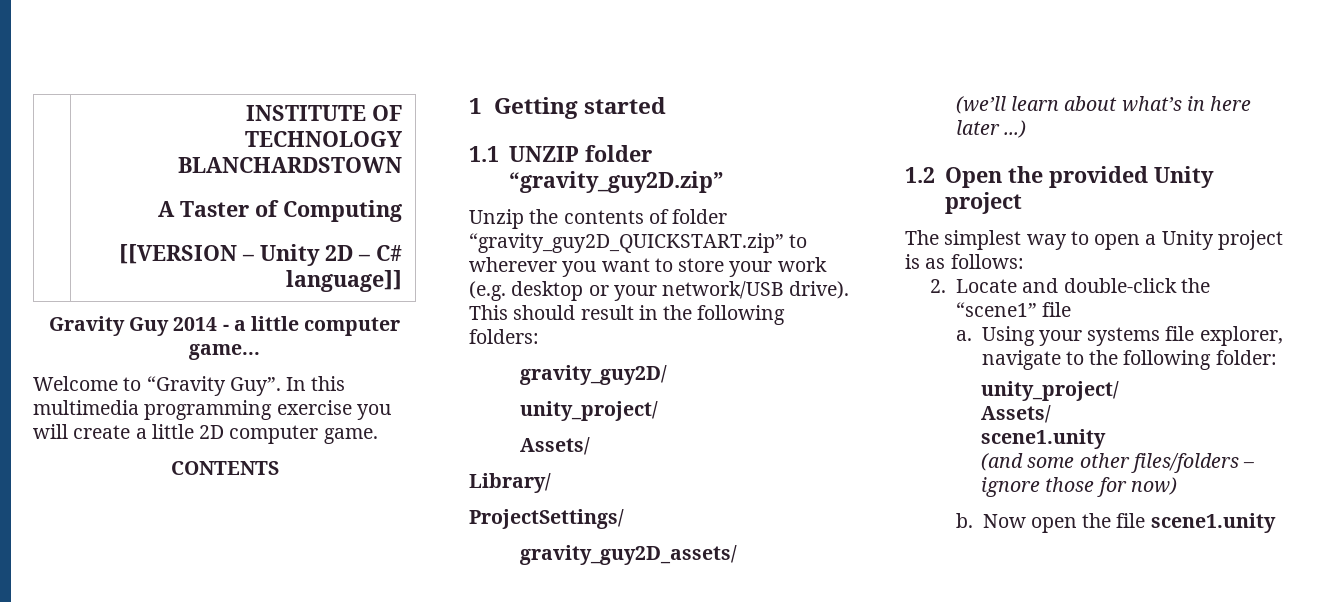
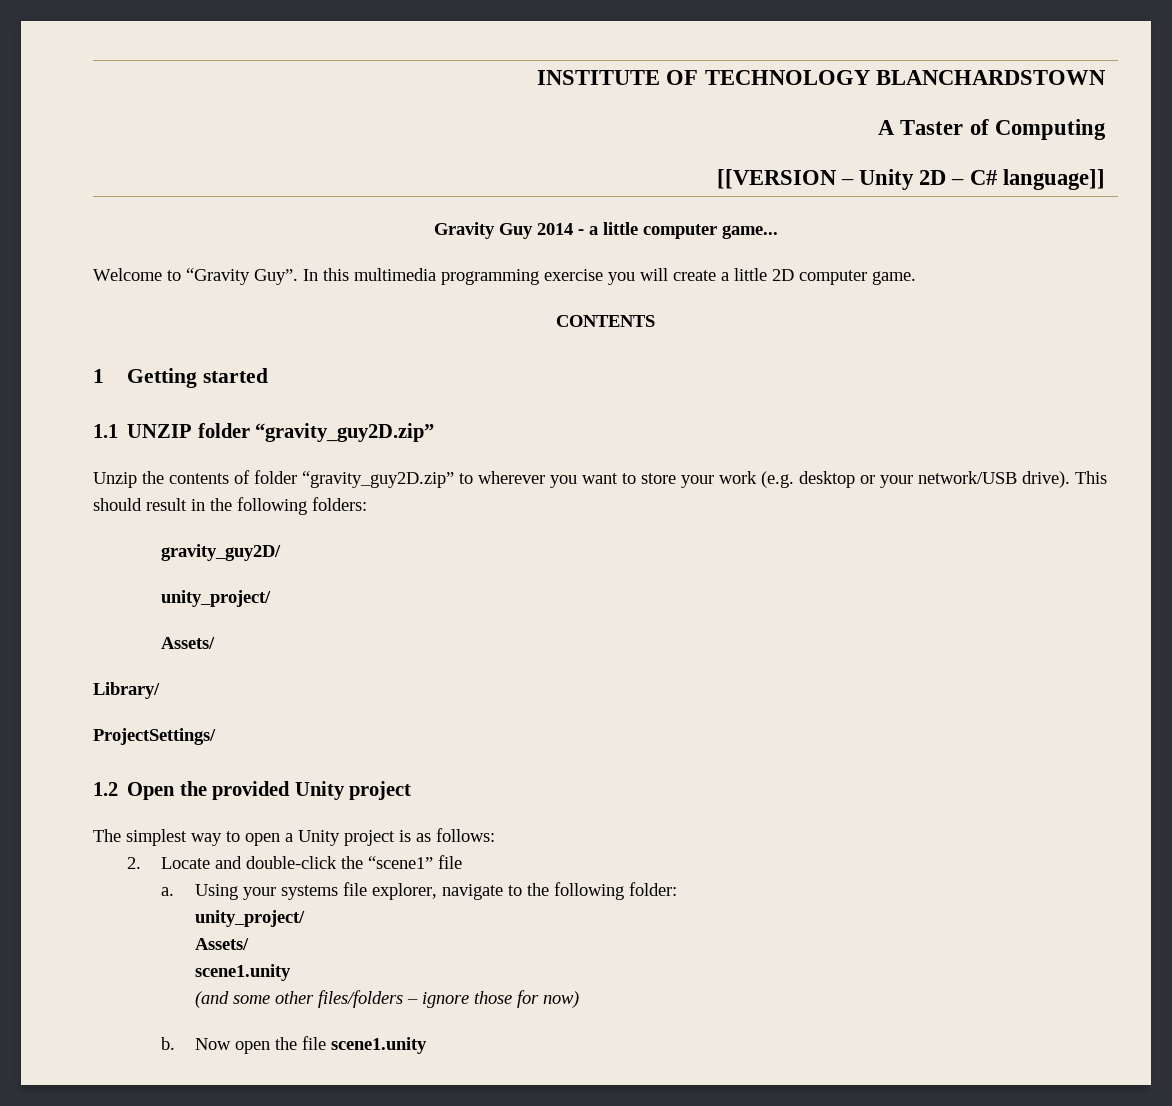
[469,233,784,253] “gravity_guy2D_QUICKSTART.zip” -> [302,471,454,488] “gravity_guy2D.zip”
[519,545,737,565] [955,96,1252,114] [955,120,1027,138] // gravity_guy2D_assets/ // (we’ll learn about what’s in here later ...) -> (216, 736) none

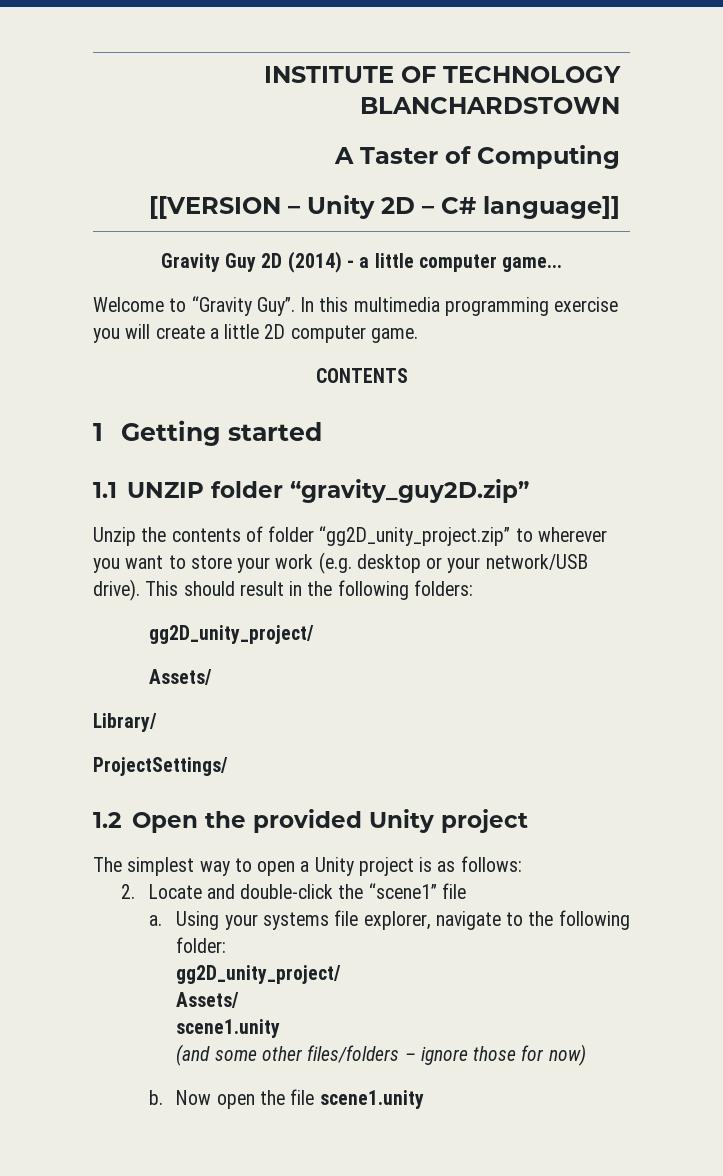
[536,223,573,235] 2014 -> [261,251,342,273] 2D (2014)
[302,471,454,488] “gravity_guy2D.zip” -> [319,526,511,546] “gg2D_unity_project.zip”
[161,544,282,561] [161,590,272,607] gravity_guy2D/ // unity_project/ -> [148,625,314,644] gg2D_unity_project/
[195,910,306,927] unity_project/ -> [176,965,342,984] gg2D_unity_project/

